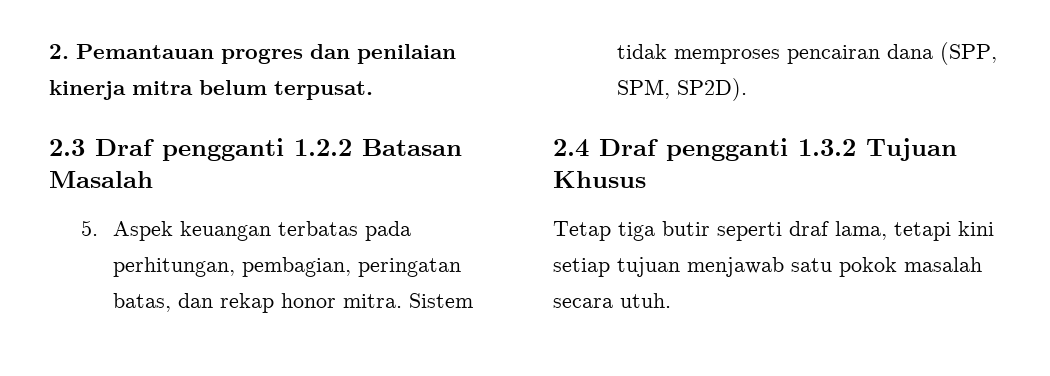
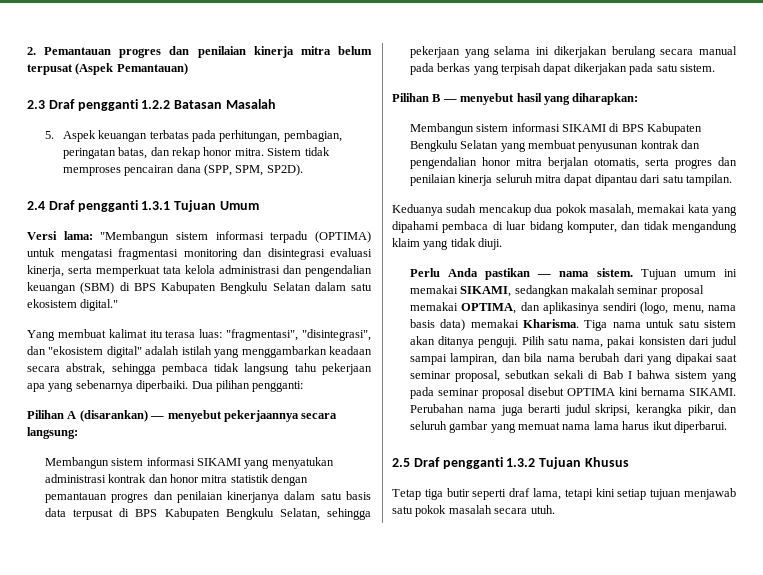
[274,81,373,100] terpusat. -> [27,63,188,75] terpusat (Aspek Pemantauan)
(788, 149) none -> [141,200,259,212] [27,231,371,243] [27,248,372,260] [27,265,372,277] [27,282,372,294] [27,299,119,311] [27,329,371,341] [27,346,372,358] [27,363,372,375] [27,380,304,392] [27,410,338,422] [27,427,78,439] [44,457,334,469] [44,474,309,486] [44,491,371,503] [44,508,372,520] [409,46,737,58] [409,63,715,75] [392,93,639,105] [409,123,703,135] [409,140,701,152] [409,157,737,169] [409,174,732,186] [392,204,737,216] [392,221,737,233] [392,238,503,250] [409,268,737,280] [409,285,704,297] [409,302,736,314] [409,319,736,331] [409,336,738,348] [409,353,738,365] [409,370,737,382] [409,387,736,399] [409,404,737,416] [409,421,727,433] [392,457,503,469] 1.3.1 Tujuan Umum // Versi lama: "Membangun sistem informasi terpadu (OPTIMA) untuk mengatasi fragmentasi monitoring dan disintegrasi evaluasi kinerja, serta memperkuat tata kelola administrasi dan pengendalian keuangan (SBM) di BPS Kabupaten Bengkulu Selatan dalam satu ekosistem digital." // Yang membuat kalimat itu terasa luas: "fragmentasi", "disintegrasi", dan "ekosistem digital" adalah istilah yang menggambarkan keadaan secara abstrak, sehingga pembaca tidak langsung tahu pekerjaan apa yang sebenarnya diperbaiki. Dua pilihan pengganti: // Pilihan A (disarankan) — menyebut pekerjaannya secara langsung: // Membangun sistem informasi SIKAMI yang menyatukan administrasi kontrak dan honor mitra statistik dengan pemantauan progres dan penilaian kinerjanya dalam satu basis data terpusat di BPS Kabupaten Bengkulu Selatan, sehingga pekerjaan yang selama ini dikerjakan berulang secara manual pada berkas yang terpisah dapat dikerjakan pada satu sistem. // Pilihan B — menyebut hasil yang diharapkan: // Membangun sistem informasi SIKAMI di BPS Kabupaten Bengkulu Selatan yang membuat penyusunan kontrak dan pengendalian honor mitra berjalan otomatis, serta progres dan penilaian kinerja seluruh mitra dapat dipantau dari satu tampilan. // Keduanya sudah mencakup dua pokok masalah, memakai kata yang dipahami pembaca di luar bidang komputer, dan tidak mengandung klaim yang tidak diuji. // Perlu Anda pastikan — nama sistem. Tujuan umum ini memakai SIKAMI, sedangkan makalah seminar proposal memakai OPTIMA, dan aplikasinya sendiri (logo, menu, nama basis data) memakai Kharisma. Tiga nama untuk satu sistem akan ditanya penguji. Pilih satu nama, pakai konsisten dari judul sampai lampiran, dan bila nama berubah dari yang dipakai saat seminar proposal, sebutkan sekali di Bab I bahwa sistem yang pada seminar proposal disebut OPTIMA kini bernama SIKAMI. Perubahan nama juga berarti judul skripsi, kerangka pikir, dan seluruh gambar yang memuat nama lama harus ikut diperbarui. // 2.5 Draf pengganti

